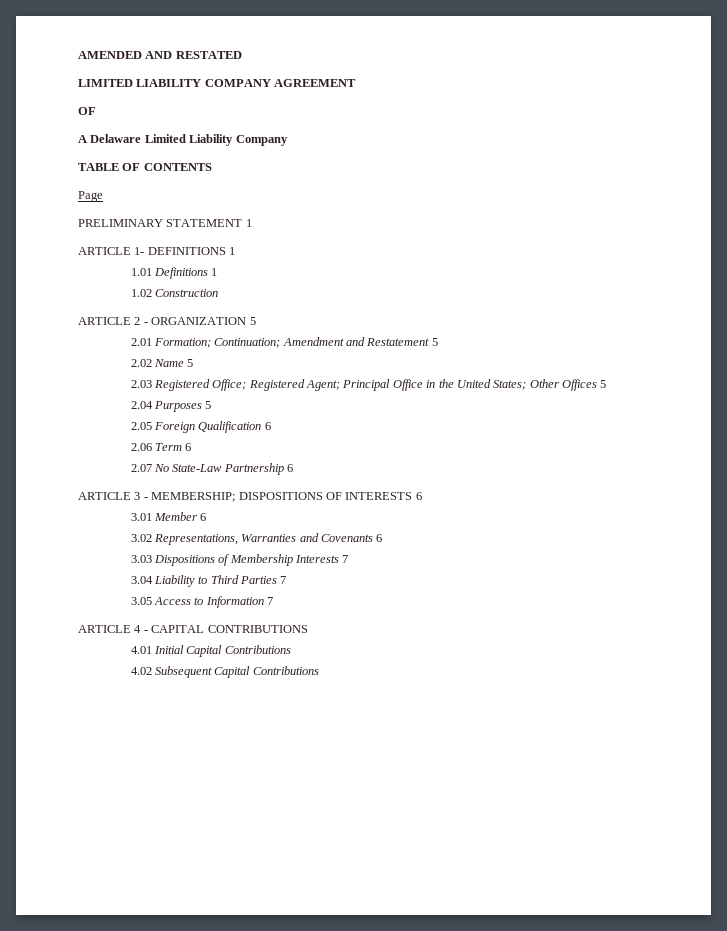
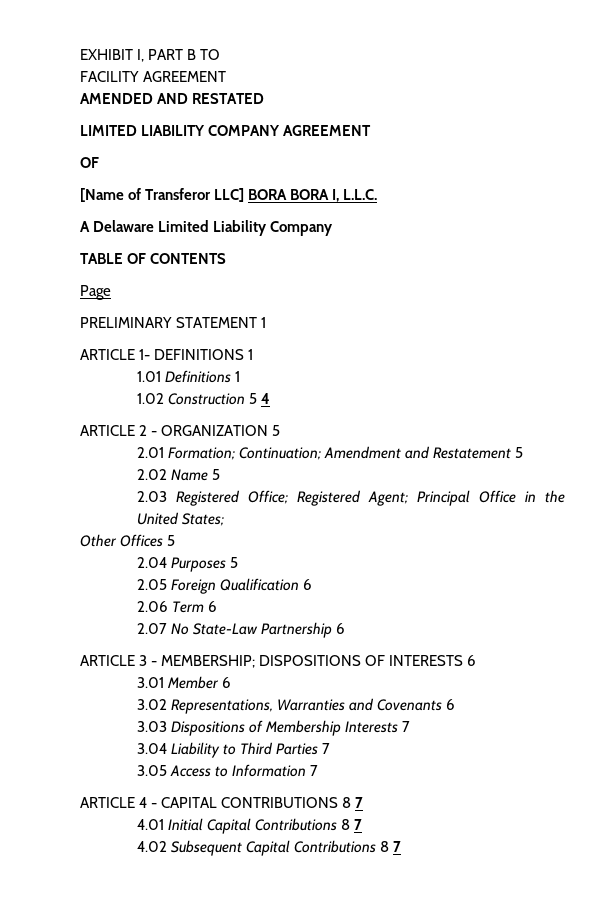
(78, 55) none -> [80,49,221,62] [80,71,227,82] EXHIBIT I, PART B TO // FACILITY AGREEMENT //
(96, 111) none -> [80,188,378,202] // [Name of Transferor LLC] BORA BORA I, L.L.C.
(218, 293) none -> [248,393,270,404] 5 4
(527, 385) none -> (224, 519) //
(308, 629) none -> [342,797,364,808] 8 7
(291, 649) none -> [340,819,362,830] 8 7
(319, 670) none -> [379,841,401,852] 8 7

